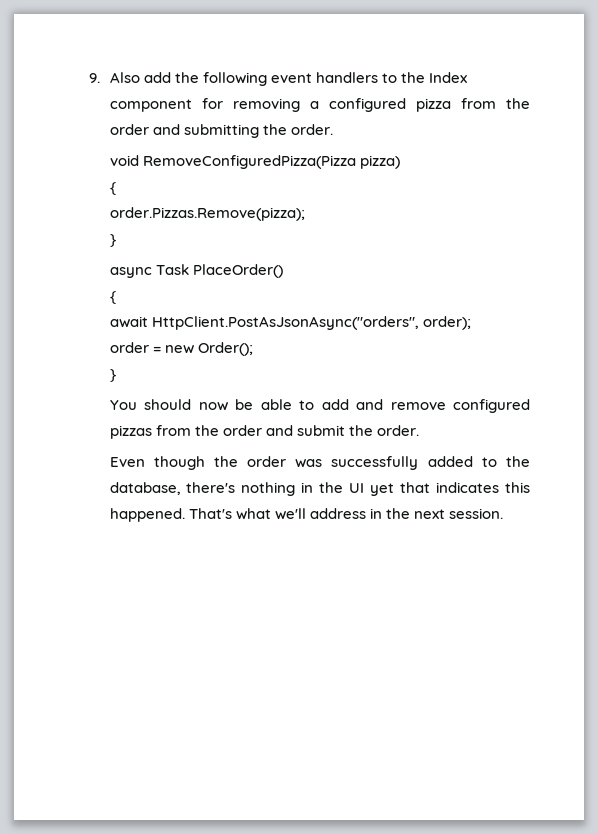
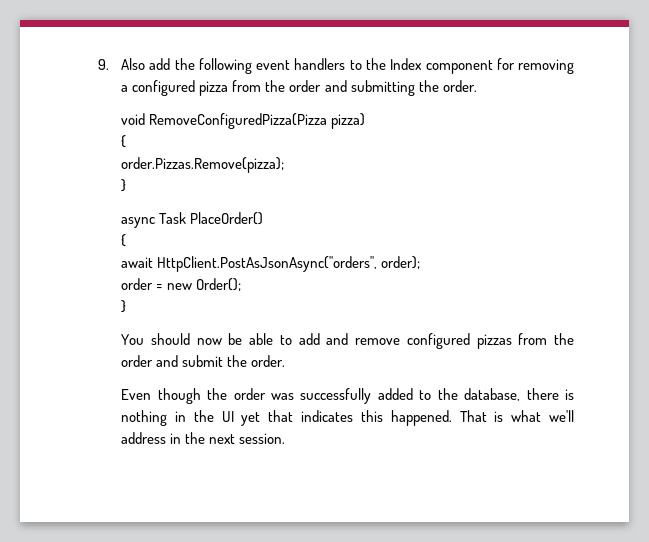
[186,482,236,493] there's -> [526,388,574,400] there is
[188,508,232,519] That's -> [459,410,504,422] That is

